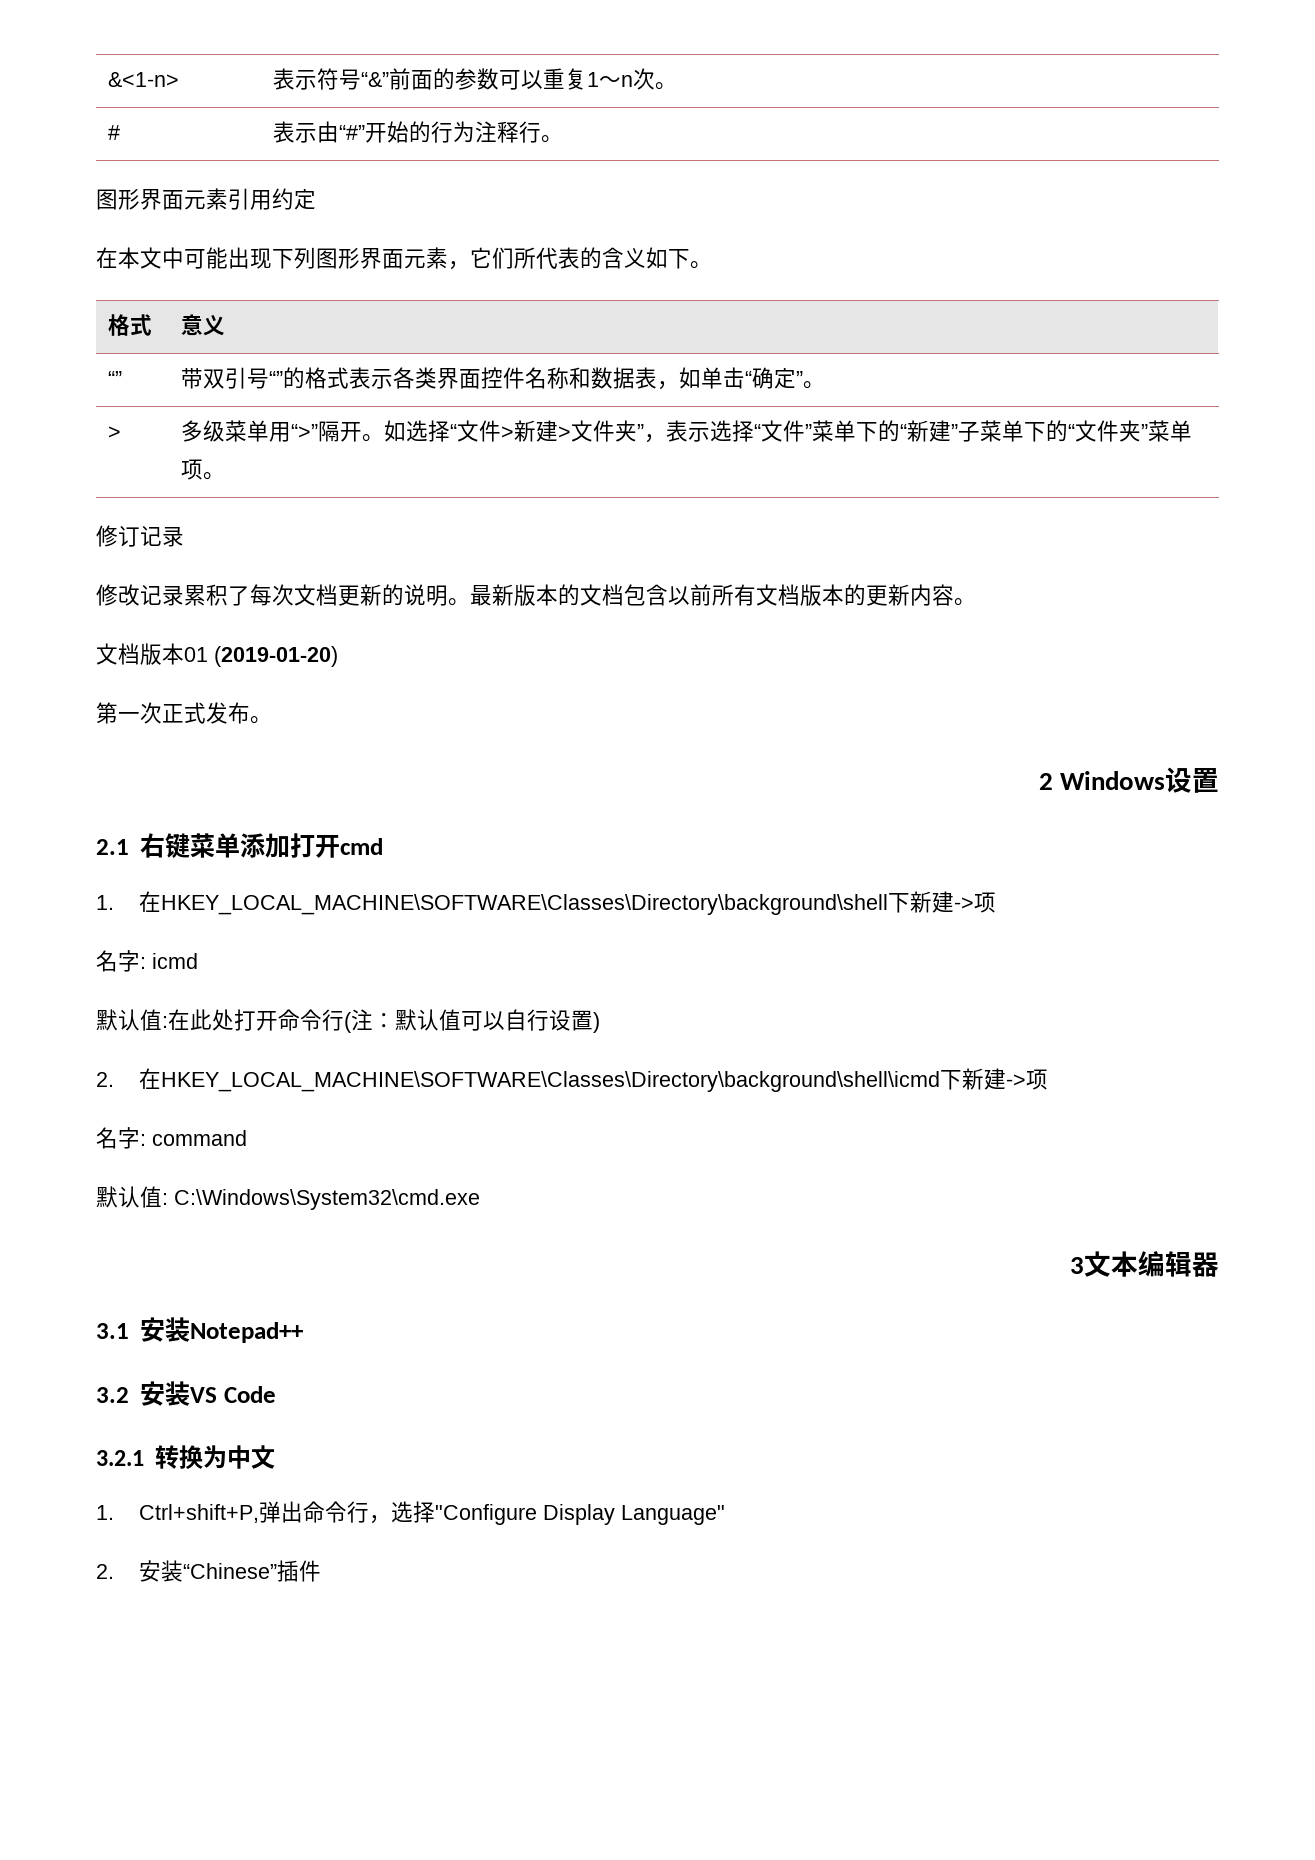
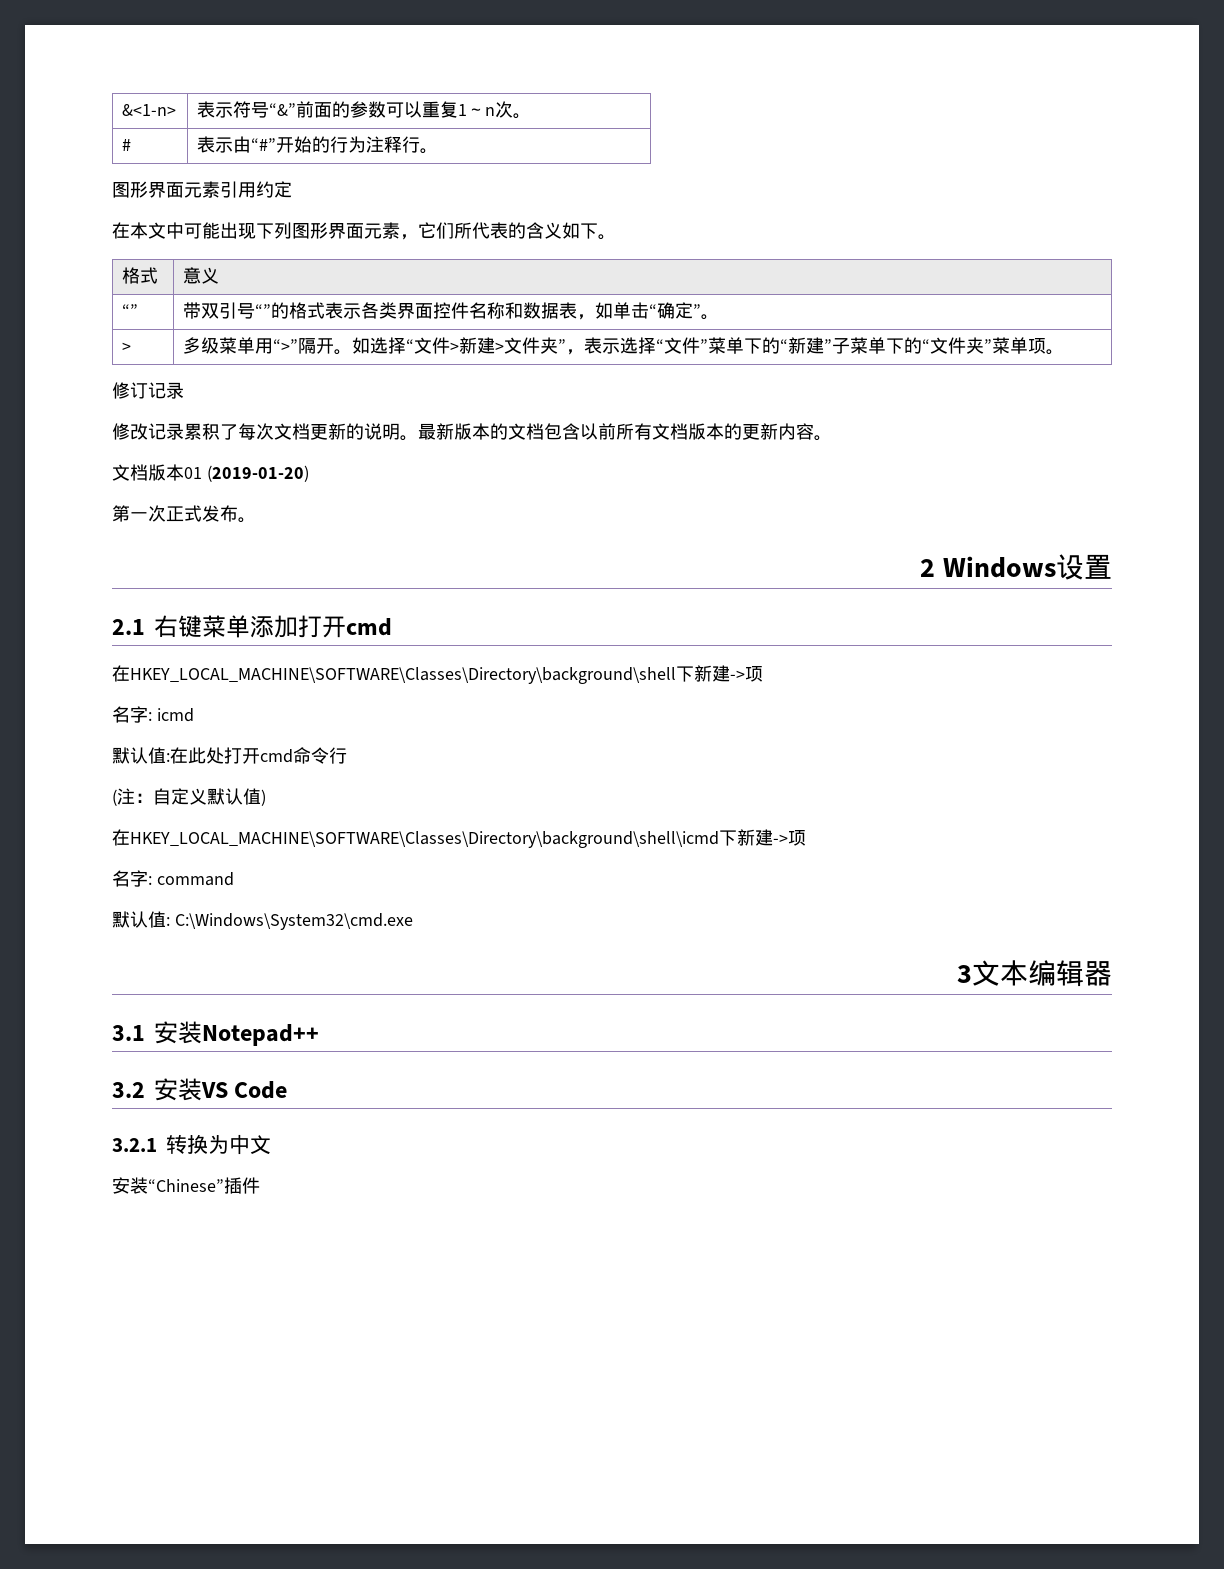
[96,895,114,910] 1. -> (392, 627) none
[278,1009,344,1031] 命令行 -> [260,747,347,764] cmd命令行 //
[395,1009,593,1031] 默认值可以自行设置 -> [153,788,261,805] 自定义默认值
[96,1072,114,1087] 2. -> (266, 797) none
[96,1501,725,1525] [96,1564,114,1579] 1. Ctrl+shift+P,弹出命令行，选择"Configure Display Language" // 2. -> (271, 1145) none

